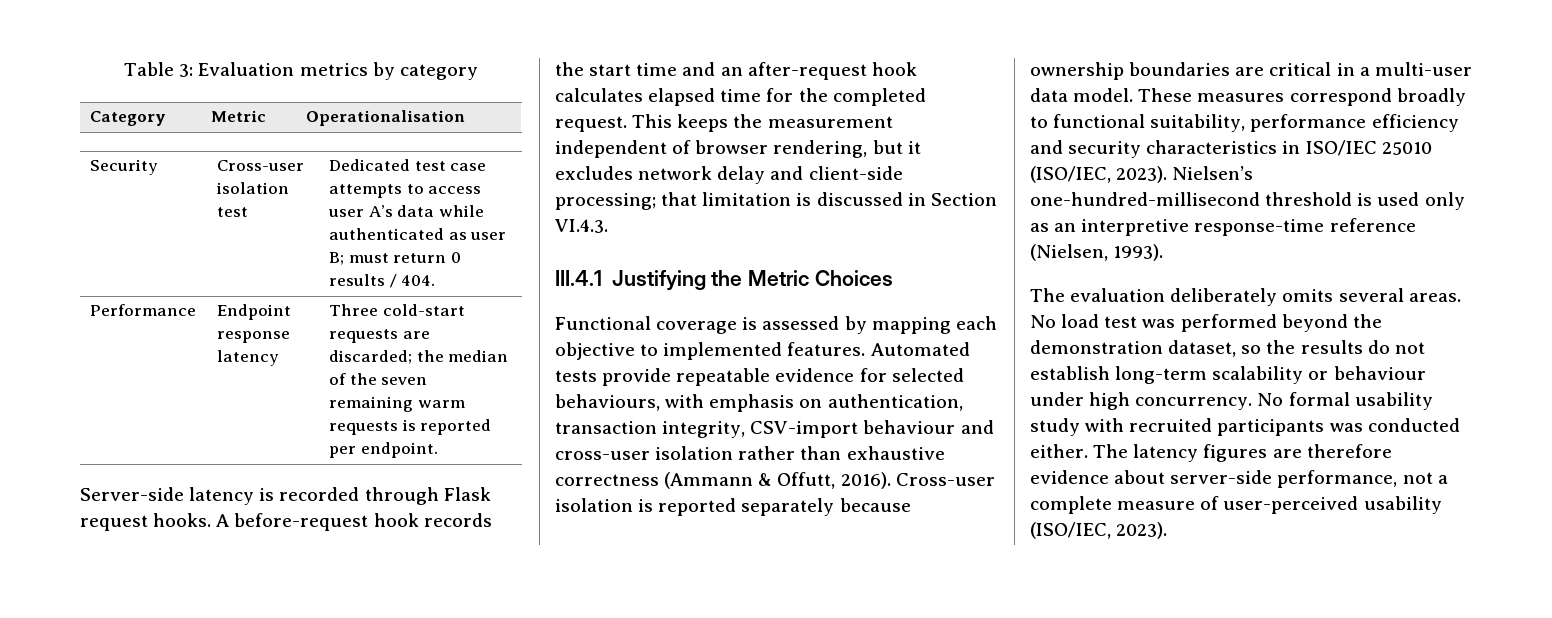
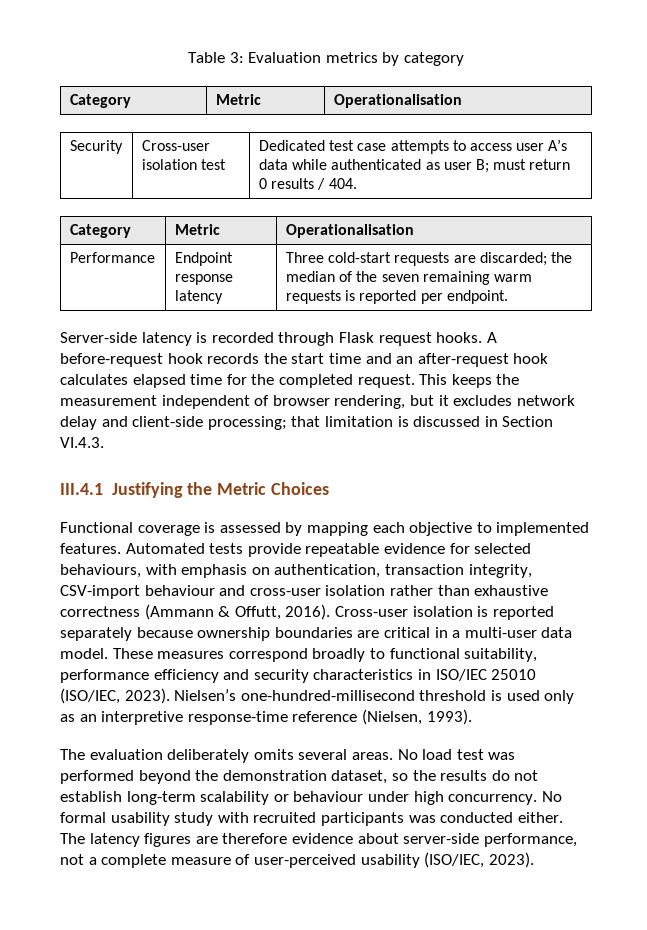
(436, 280) none -> [69,224,131,238] [174,224,220,235] [285,224,414,238] // Category | Metric | Operationalisation

